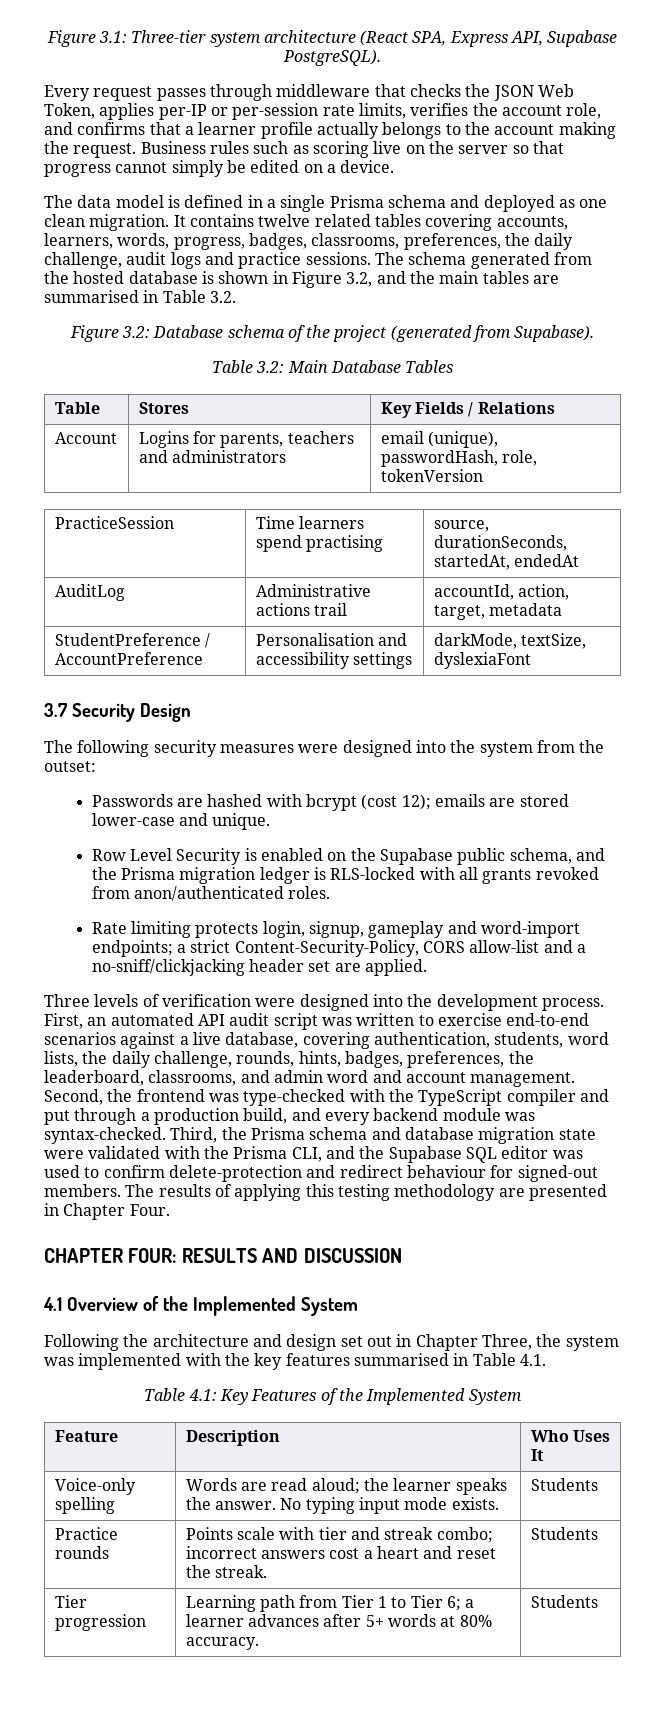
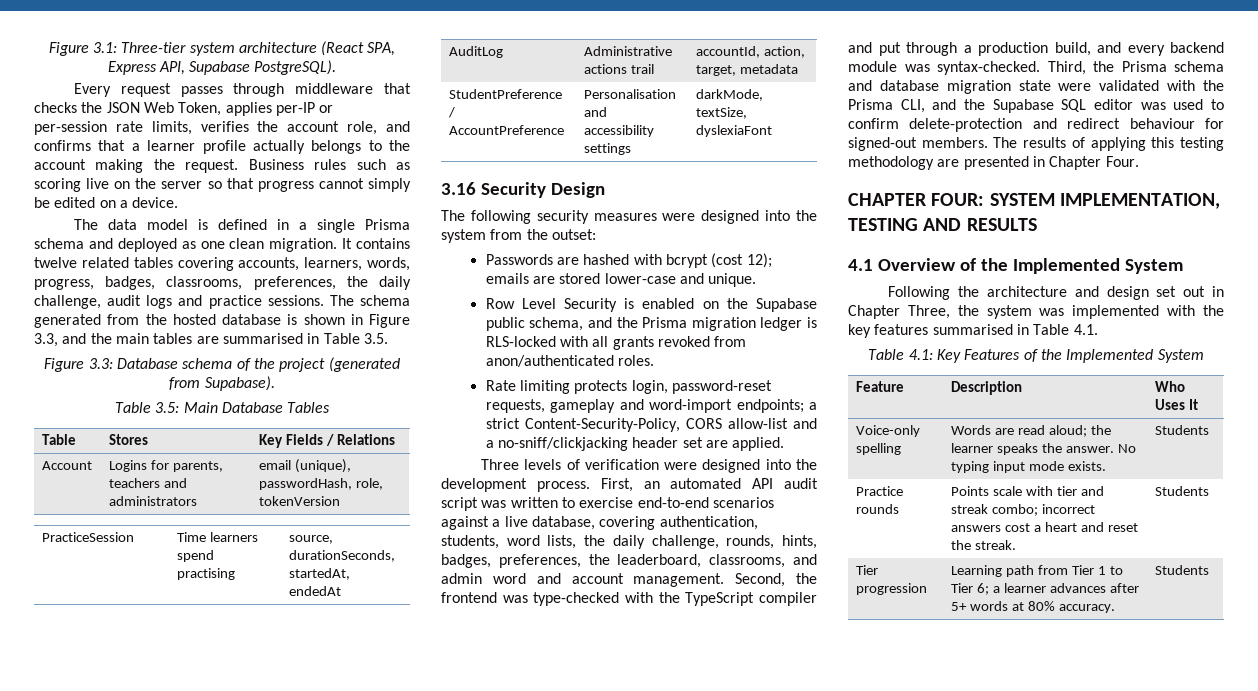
[346,272,373,287] 3.2, -> [34,333,58,347] 3.3,
[209,291,236,303] [69,325,150,342] 3.2. // Figure 3.2: -> [363,333,388,344] [44,358,113,372] 3.5. // Figure 3.3:
[256,361,285,373] 3.2: -> [155,402,180,413] 3.5:
[44,703,67,717] 3.7 -> [441,182,476,195] 3.16
[309,921,365,938] signup, -> [671,380,772,394] [485,399,545,413] password-reset requests,
(177, 1255) none -> [989,193,1221,209] [848,218,962,231] SYSTEM IMPLEMENTATION, TESTING AND
[262,1248,402,1263] AND DISCUSSION -> (1037, 224) none

